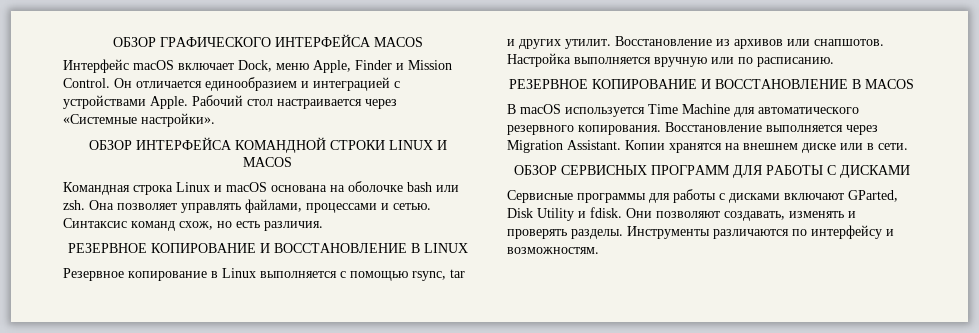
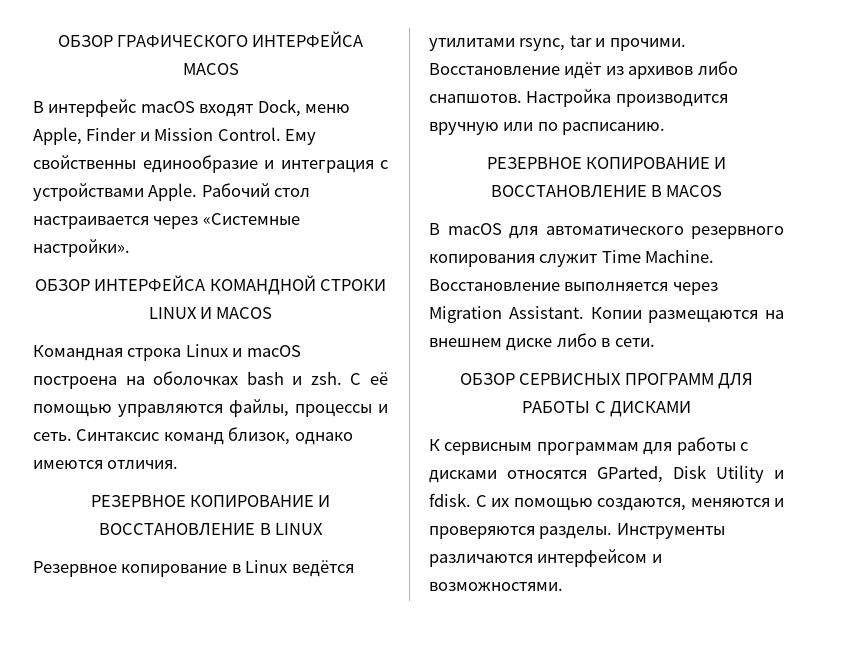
[63,59,234,73] Интерфейс macOS включает -> [33,99,254,117] В интерфейс macOS входят
[114,77,390,91] Он отличается единообразием и интеграцией -> [285,129,317,145] [33,155,374,173] Ему свойственны единообразие и интеграция
[271,181,459,192] [63,199,431,213] [63,218,323,231] основана на оболочке bash или zsh. Она позволяет управлять файлами, процессами и сетью. Синтаксис команд схож, но есть различия. -> [33,371,388,389] [33,399,388,417] [33,427,353,445] [33,460,179,469] построена на оболочках bash и zsh. С её помощью управляются файлы, процессы и сеть. Синтаксис команд близок, однако имеются отличия.
[260,269,465,281] [507,36,712,49] выполняется с помощью rsync, tar и других утилит. Восстановление -> [291,560,354,577] [429,35,686,51] [429,62,602,79] ведётся утилитами rsync, tar и прочими. Восстановление идёт
[787,39,810,46] или -> [697,61,738,75] либо
[574,57,651,64] выполняется -> [615,94,728,107] производится
[565,104,859,117] [507,125,661,135] используется Time Machine для автоматического резервного копирования. -> [509,226,784,239] [429,250,715,267] для автоматического резервного копирования служит Time Machine.
[669,143,722,153] хранятся -> [648,310,759,323] размещаются
[840,143,863,150] или -> [556,333,597,347] либо
[507,190,646,203] Сервисные программы -> [429,439,639,455] К сервисным программам
[784,193,844,200] включают -> [507,470,587,479] относятся
[626,208,856,221] [507,225,894,239] [507,247,599,254] Они позволяют создавать, изменять и проверять разделы. Инструменты различаются по интерфейсу и возможностям. -> [475,495,784,511] [429,523,725,539] [429,549,662,567] [429,582,563,591] С их помощью создаются, меняются и проверяются разделы. Инструменты различаются интерфейсом и возможностями.

